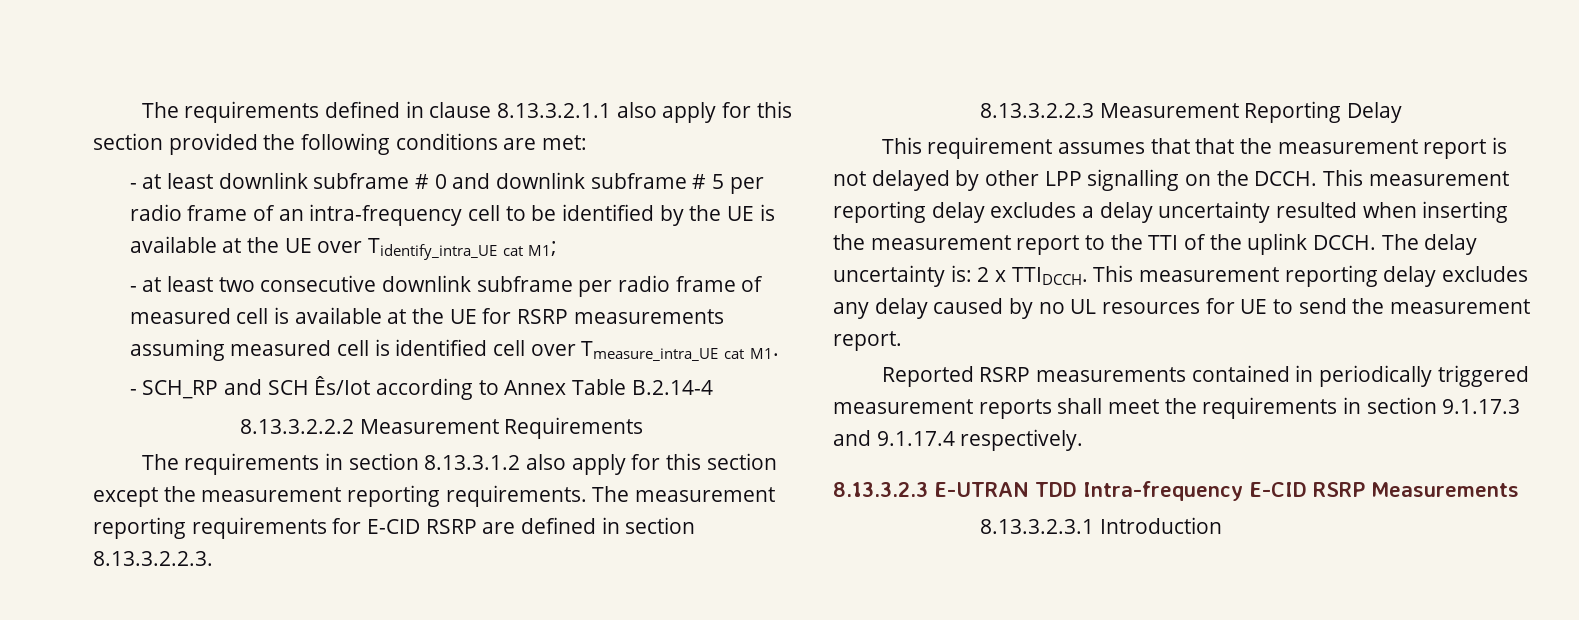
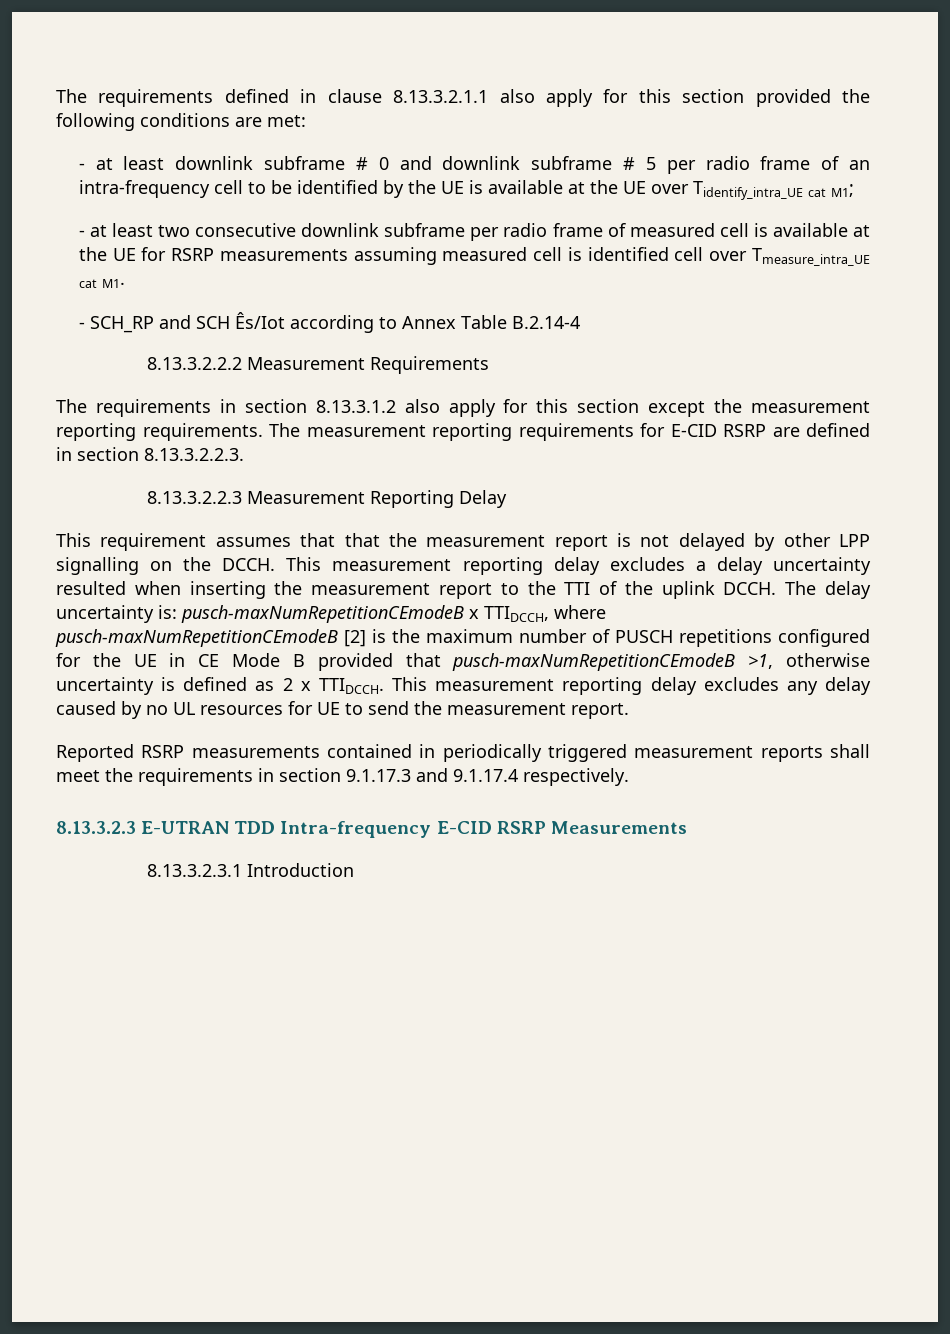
(972, 273) none -> [181,605,606,623] [55,629,870,647] [56,653,870,671] [56,677,275,695] pusch-maxNumRepetitionCEmodeB x TTIDCCH, where pusch-maxNumRepetitionCEmodeB [2] is the maximum number of PUSCH repetitions configured for the UE in CE Mode B provided that pusch-maxNumRepetitionCEmodeB >1, otherwise uncertainty is defined as

